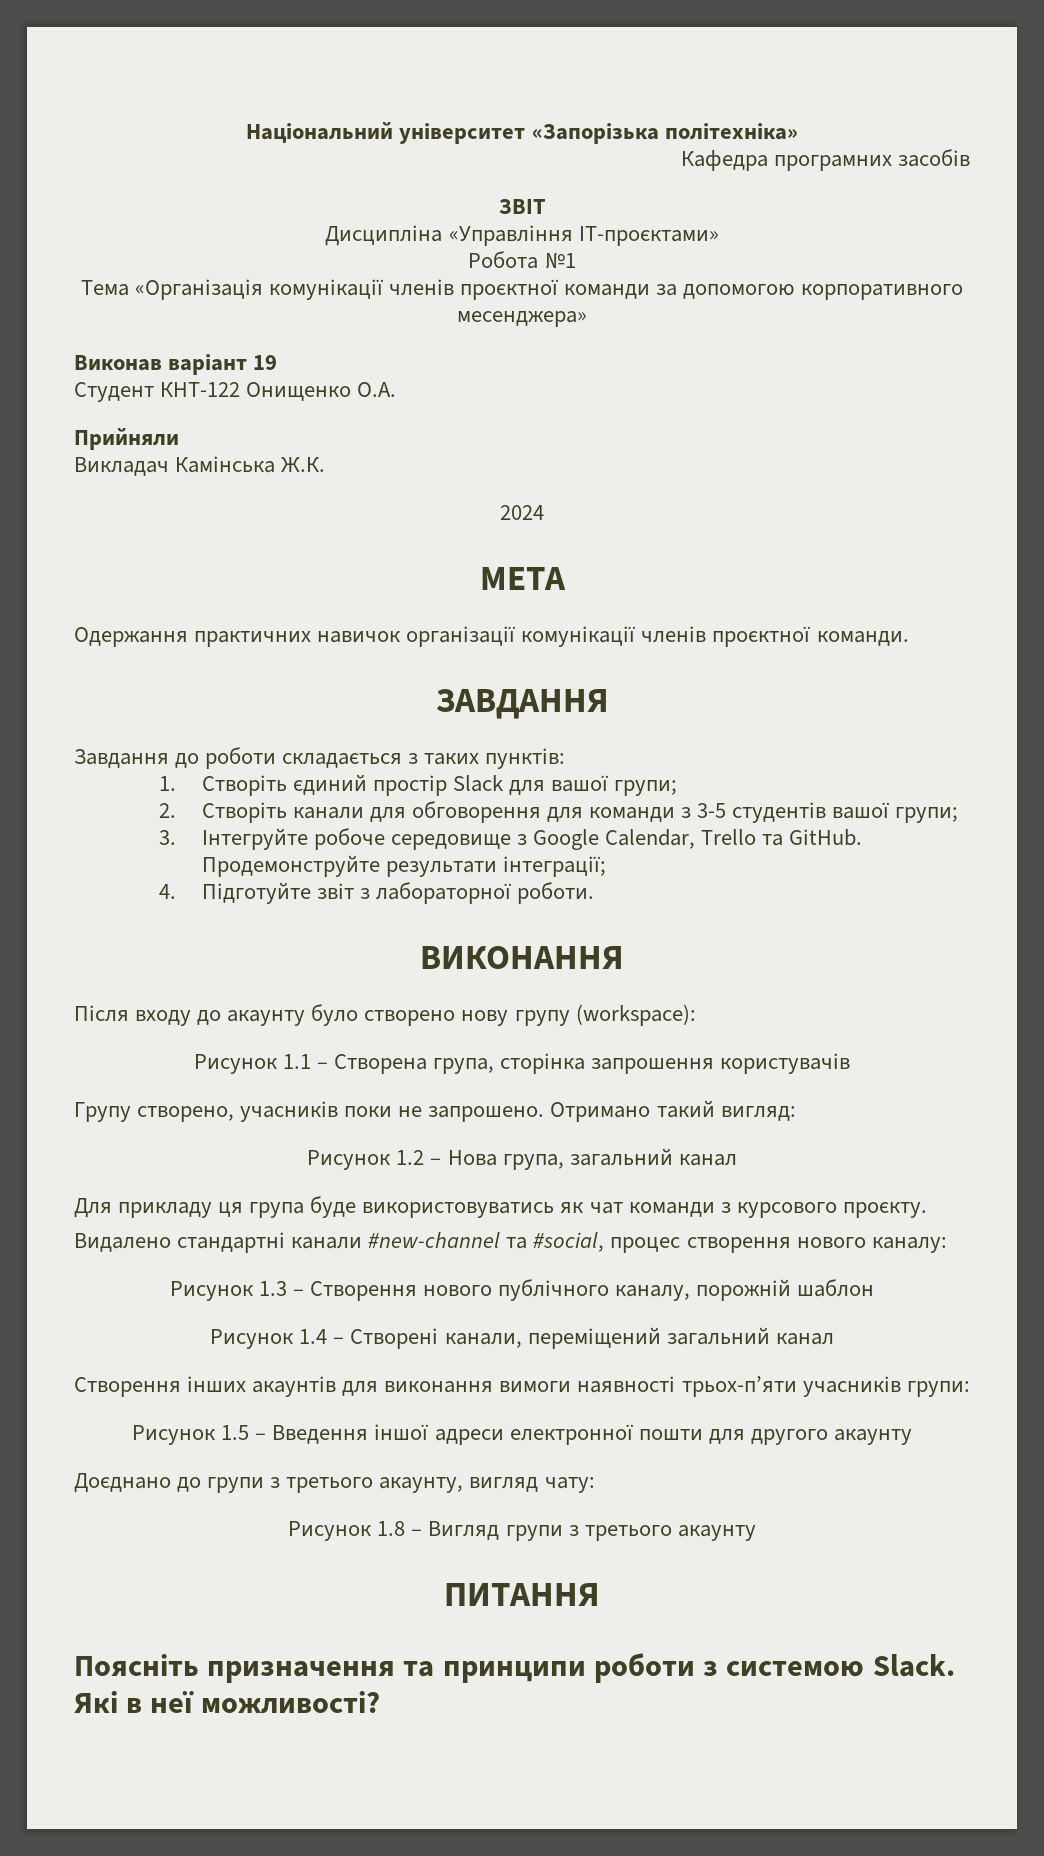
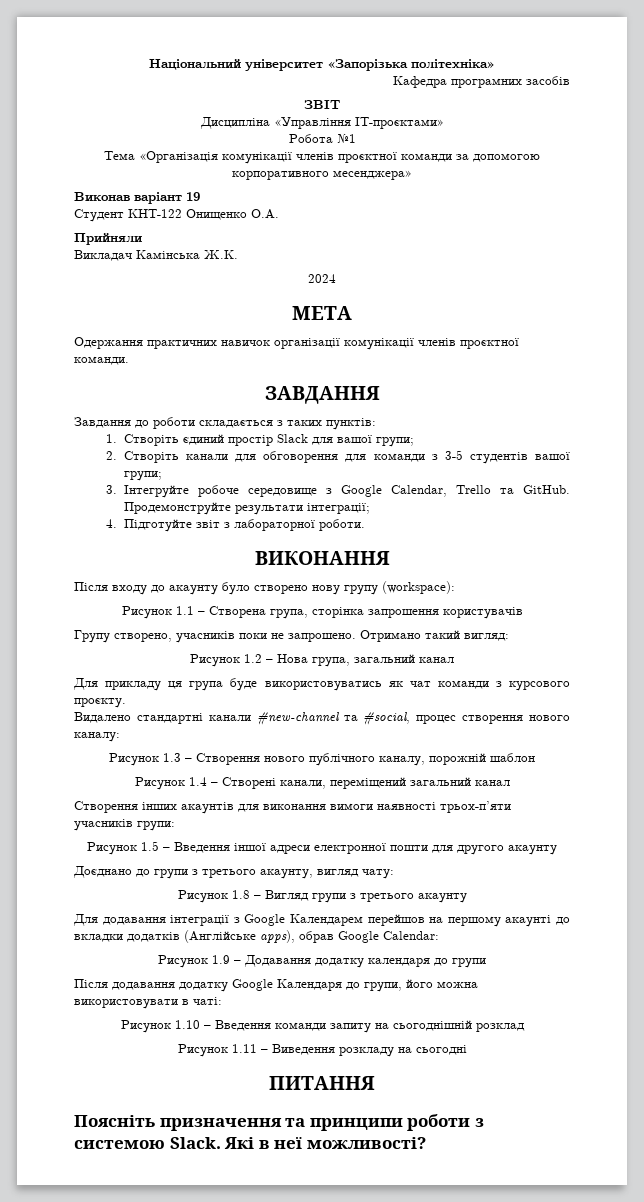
(756, 1533) none -> [73,914,571,927] [74,930,439,943] [158,955,486,968] [74,979,478,992] [74,997,222,1009] [120,1020,525,1033] [177,1044,467,1057] // Для додавання інтеграції з Google Календарем перейшов на першому акаунті до вкладки додатків (Англійське apps), обрав Google Calendar: // Рисунок 1.9 – Додавання додатку календаря до групи // Після додавання додатку Google Календаря до групи, його можна використовувати в чаті: // Рисунок 1.10 – Введення команди запиту на сьогоднішній розклад // Рисунок 1.11 – Виведення розкладу на сьогодні

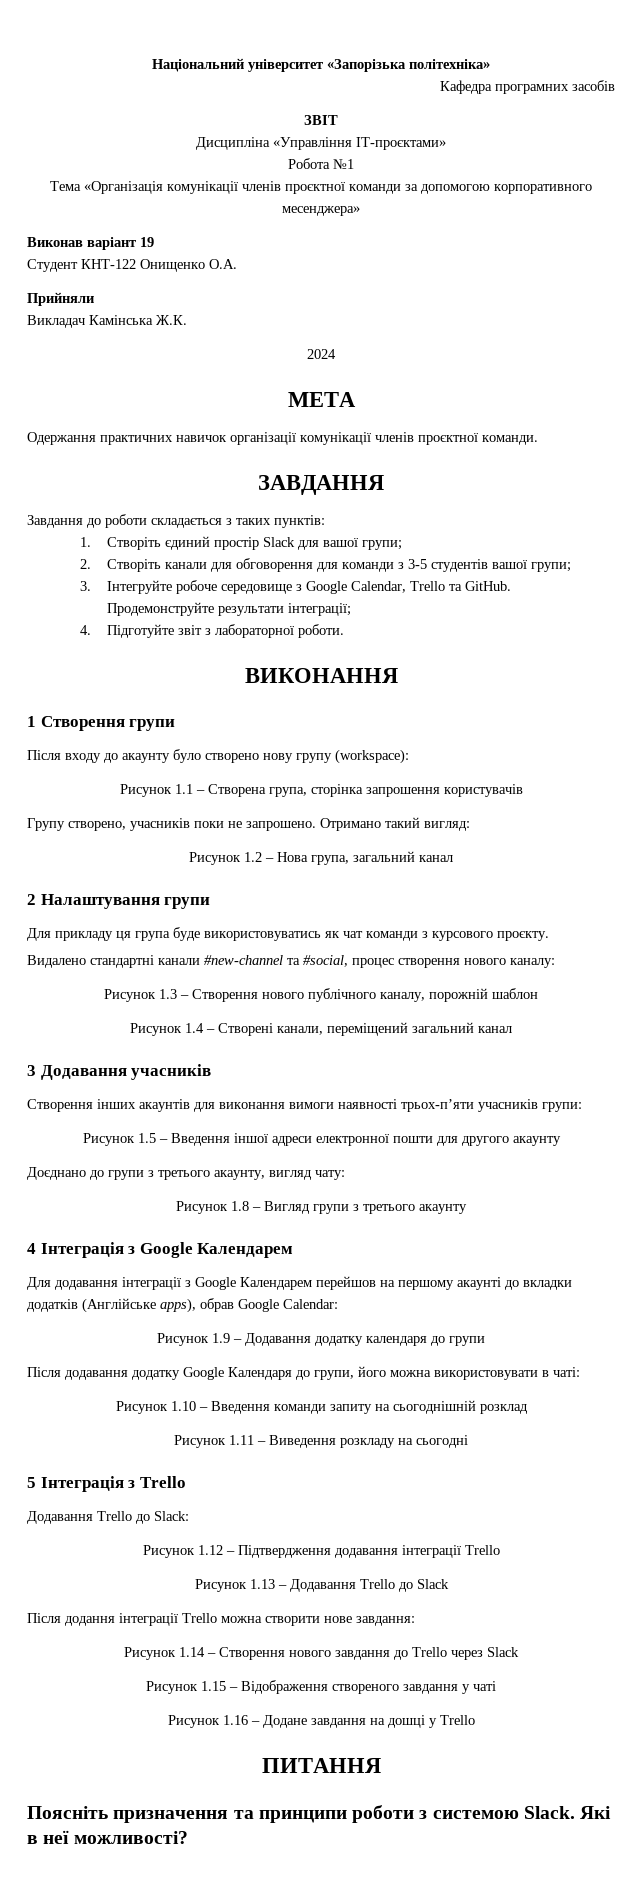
(390, 558) none -> [27,716,176,731] // 1 Створення групи
(454, 660) none -> [27,894,211,909] // 2 Налаштування групи
(510, 783) none -> [27,1064,212,1080] // 3 Додавання учасників
(467, 898) none -> [27,1242,294,1258] // 4 Інтеграція з Google Календарем
(467, 1050) none -> [27,1476,186,1492] [27,1511,189,1524] [142,1545,500,1558] [194,1579,449,1592] [27,1613,415,1626] [124,1647,519,1660] [146,1680,496,1694] [167,1715,475,1728] // 5 Інтеграція з Trello // Додавання Trello до Slack: // Рисунок 1.12 – Підтвердження додавання інтеграції Trello // Рисунок 1.13 – Додавання Trello до Slack // Після додання інтеграції Trello можна створити нове завдання: // Рисунок 1.14 – Створення нового завдання до Trello через Slack // Рисунок 1.15 – Відображення створеного завдання у чаті // Рисунок 1.16 – Додане завдання на дошці у Trello

